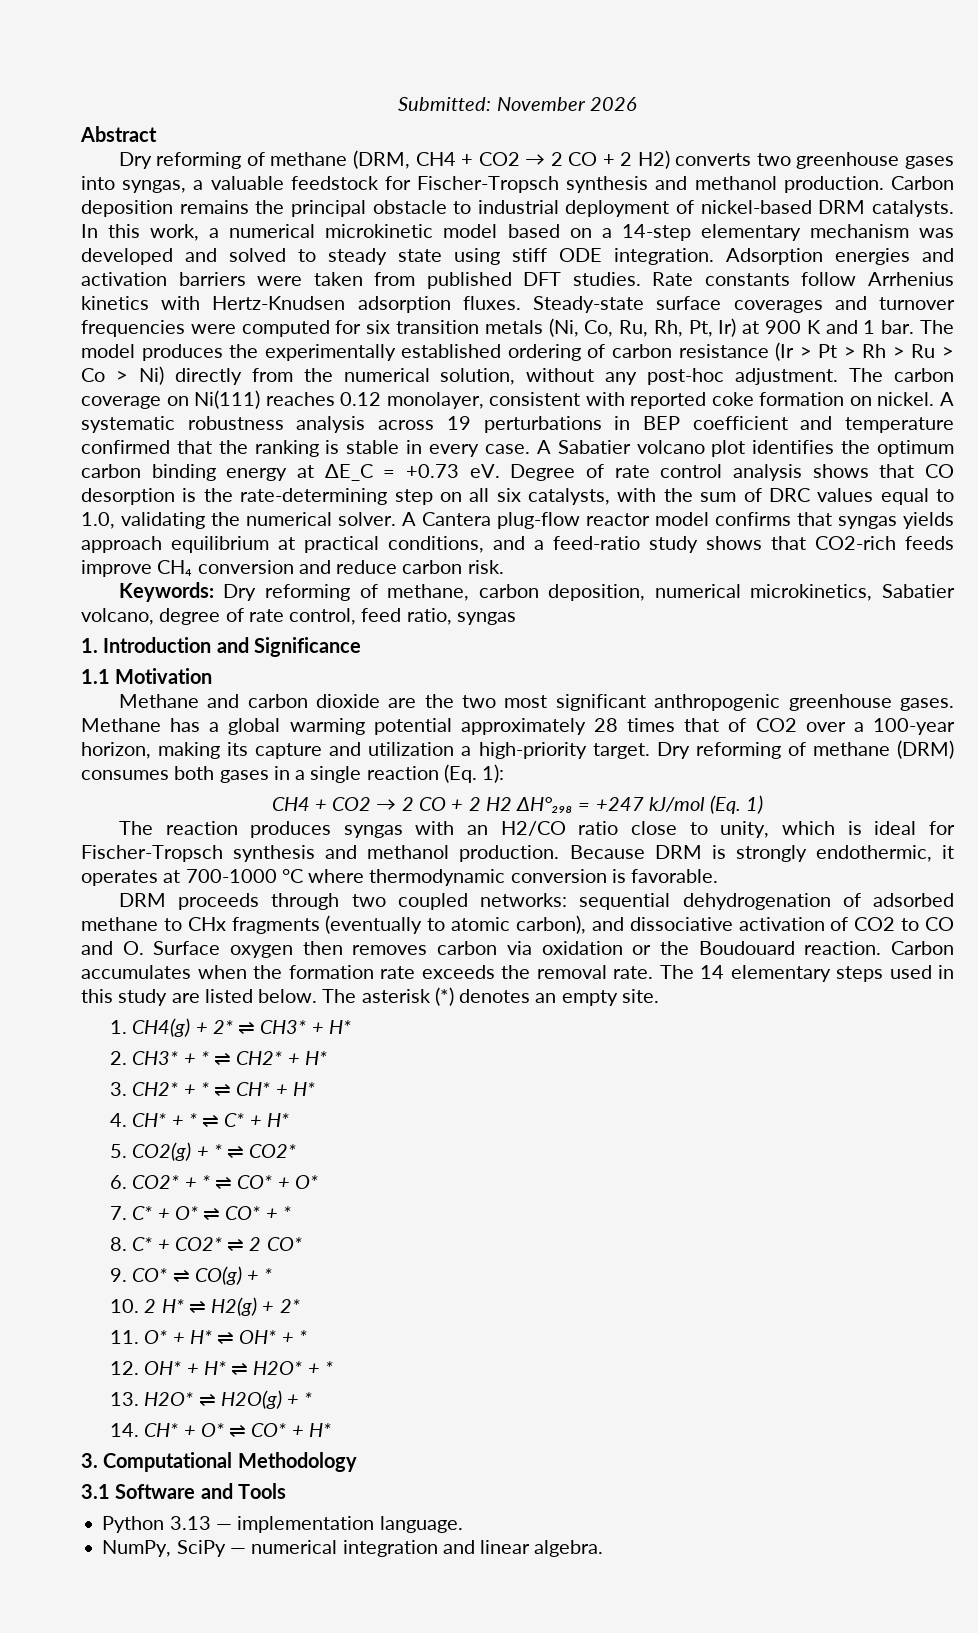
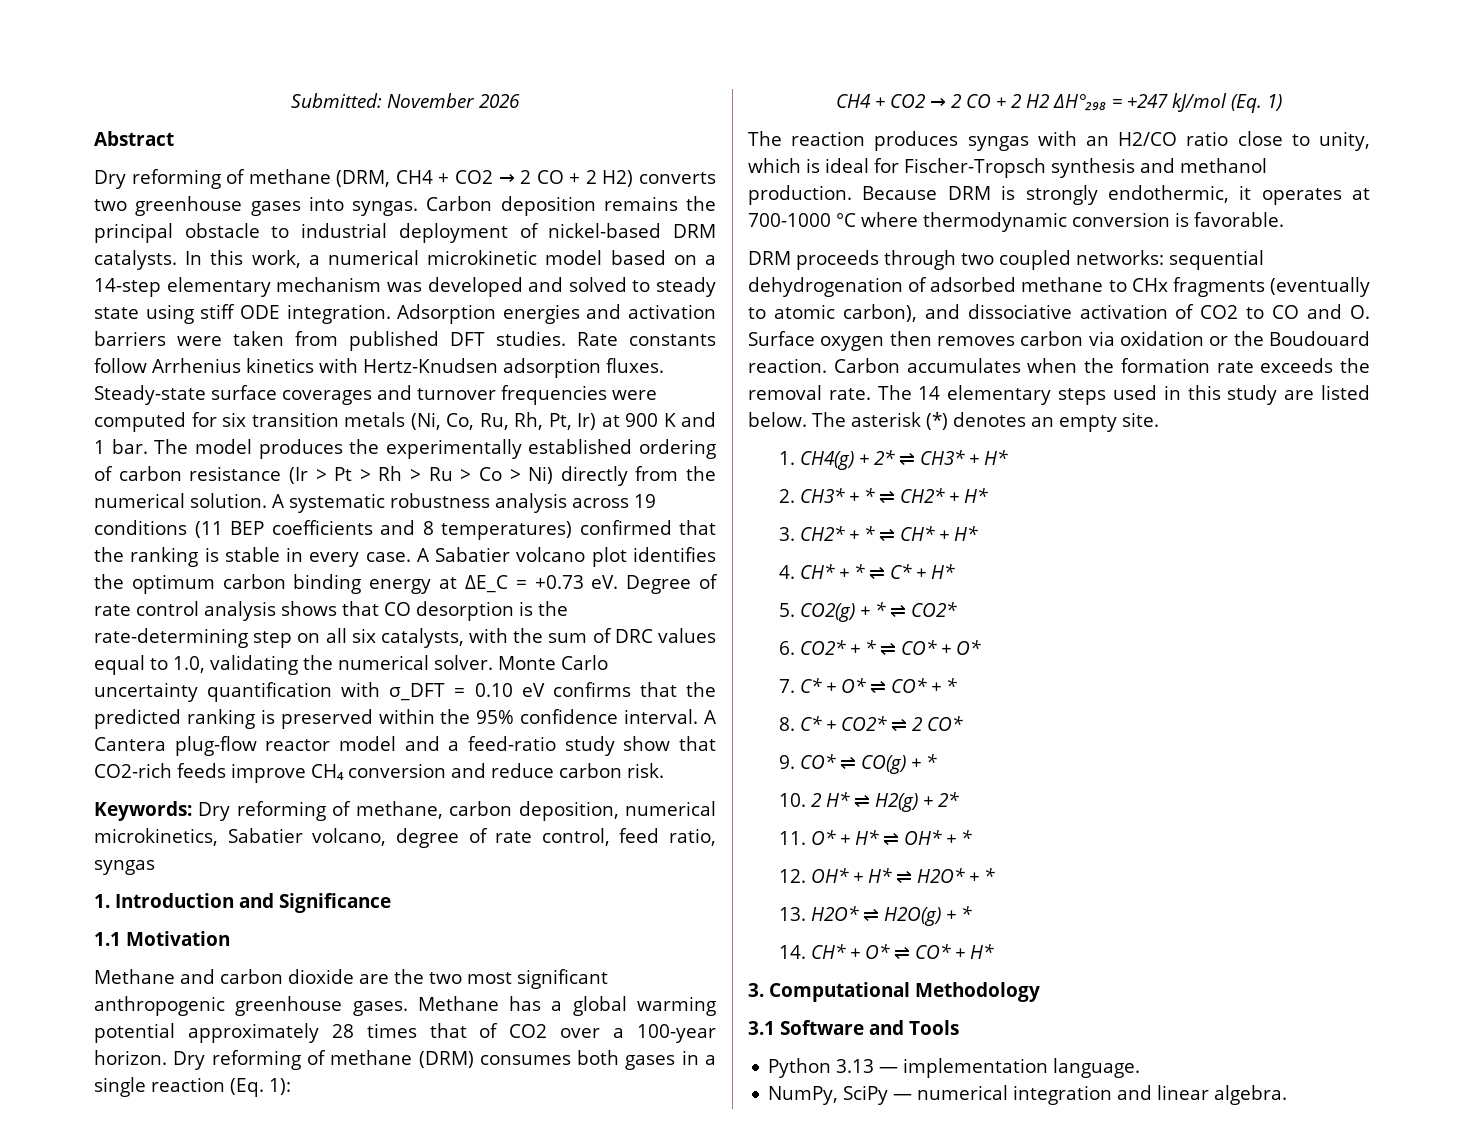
[122,176,884,193] syngas, a valuable feedstock for Fischer-Tropsch synthesis and methanol production. -> [352,201,418,216] syngas.
[440,368,954,385] [81,390,935,409] solution, without any post-hoc adjustment. The carbon coverage on Ni(111) reaches 0.12 monolayer, consistent with reported coke formation on nickel. -> [190,493,267,508] solution.
[483,416,955,433] perturbations in BEP coefficient and temperature -> [94,520,572,540] conditions (11 BEP coefficients and 8 temperatures)
(396, 519) none -> [498,655,608,670] [94,682,716,702] [94,709,699,729] Monte Carlo uncertainty quantification with σ_DFT = 0.10 eV confirms that the predicted ranking is preserved within the 95% confidence interval.
[715,512,954,529] [81,536,484,553] confirms that syngas yields approach equilibrium at practical conditions, -> (396, 743) none
[706,536,762,550] shows -> [623,736,671,751] show
[81,742,650,759] horizon, making its capture and utilization a high-priority target. -> [94,1050,167,1065] horizon.

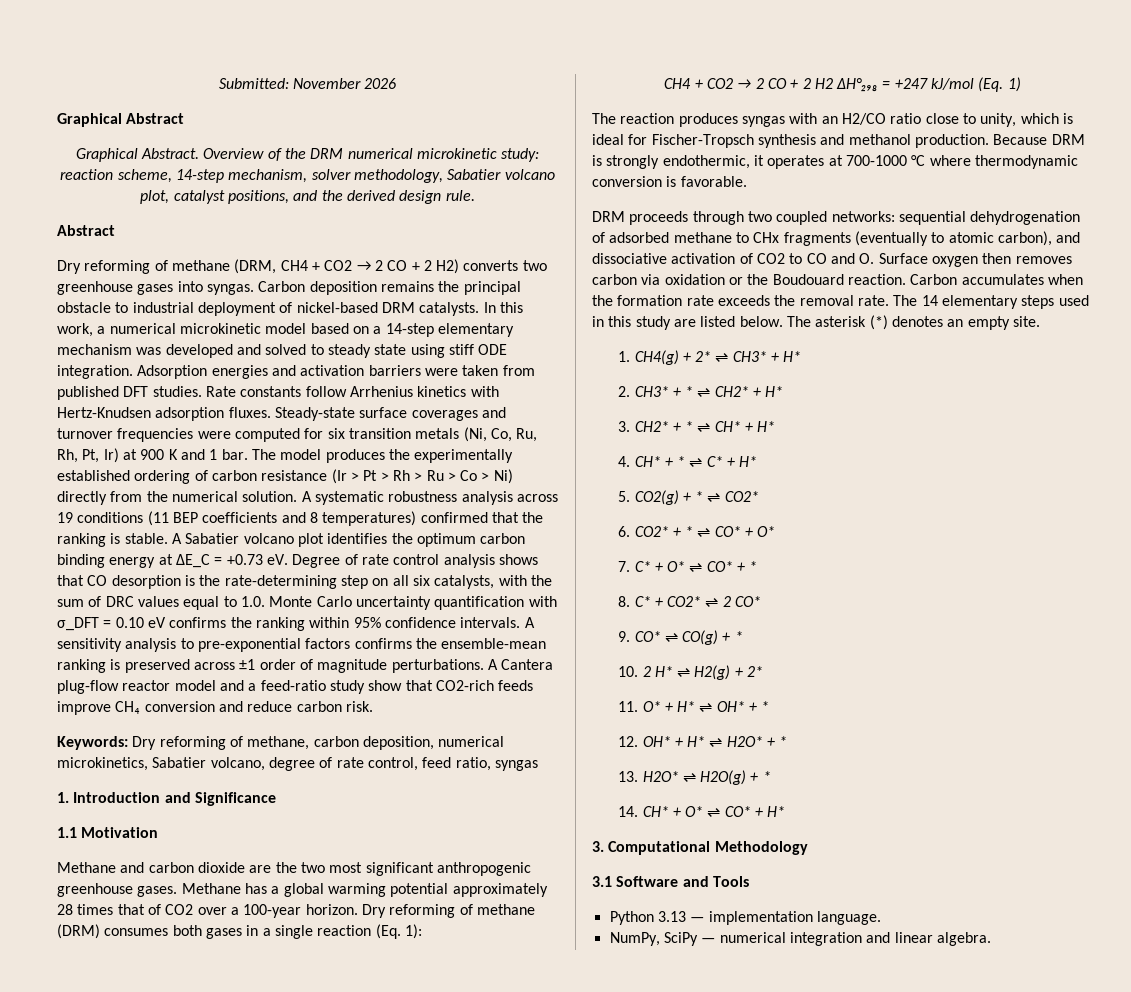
(520, 101) none -> [57,113,185,127] [75,148,540,162] [60,169,555,183] [140,190,475,204] // Graphical Abstract // Graphical Abstract. Overview of the DRM numerical microkinetic study: reaction scheme, 14-step mechanism, solver methodology, Sabatier volcano plot, catalyst positions, and the derived design rule.
[224,547,411,567] stable in every case. -> [124,533,168,544] stable.
[173,655,493,675] 1.0, validating the numerical solver. -> [240,596,265,607] 1.0.
[639,682,716,697] [94,709,699,729] that the predicted ranking is preserved within the 95% confidence interval. -> [230,617,535,631] [57,638,547,652] [57,659,484,673] the ranking within 95% confidence intervals. A sensitivity analysis to pre-exponential factors confirms the ensemble-mean ranking is preserved across ±1 order of magnitude perturbations.

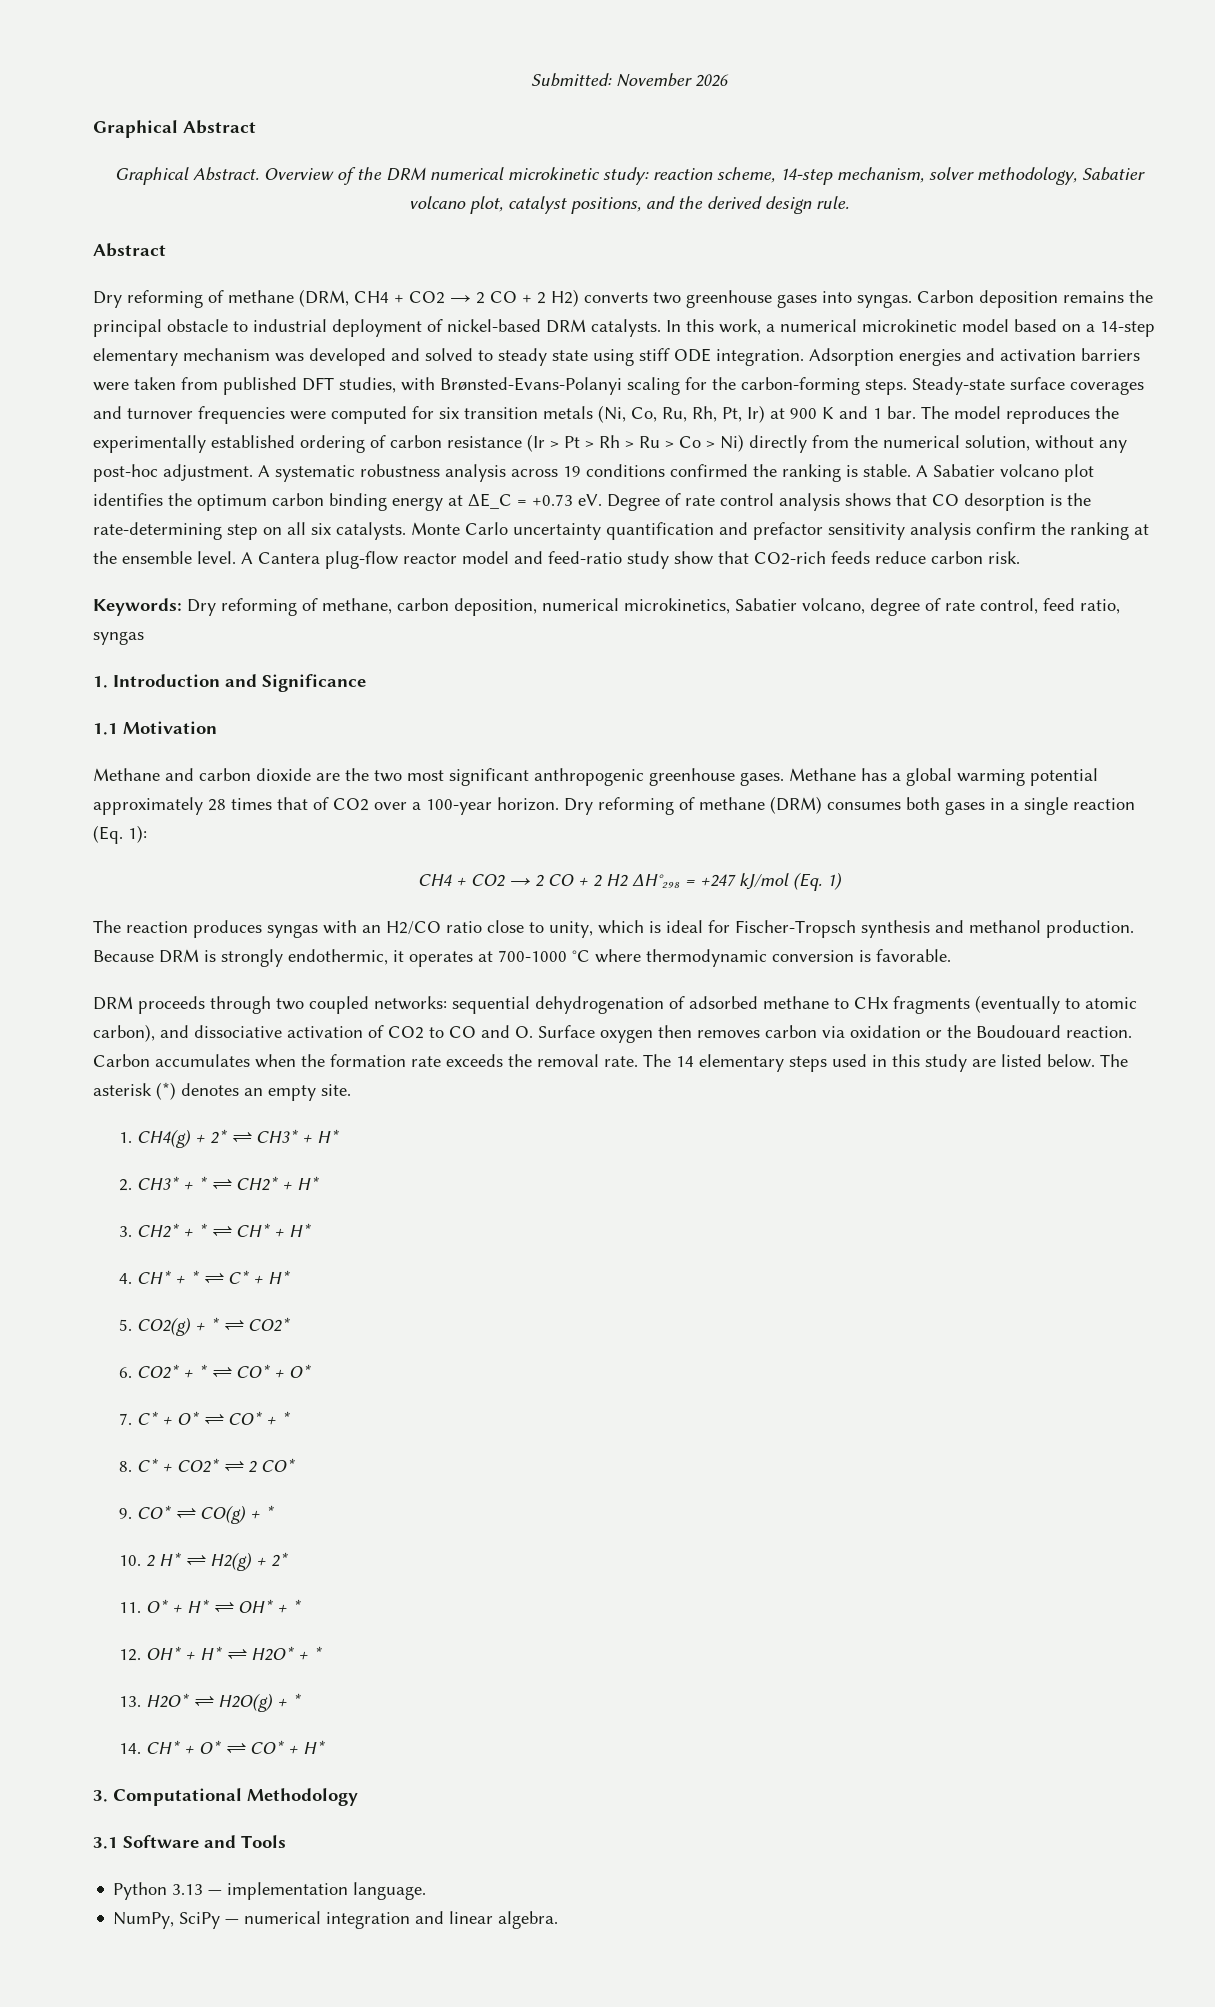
[152,386,499,397] [57,407,271,421] studies. Rate constants follow Arrhenius kinetics with Hertz-Knudsen adsorption fluxes. -> [339,377,907,395] studies, with Brønsted-Evans-Polanyi scaling for the carbon-forming steps.
[325,449,385,463] produces -> [1006,406,1090,424] reproduces
[242,491,298,502] solution. -> [965,435,1127,453] [93,464,253,482] solution, without any post-hoc adjustment.
[147,511,519,526] (11 BEP coefficients and 8 temperatures) confirmed that -> [670,464,748,477] confirmed
[434,575,552,589] [57,596,557,610] [57,617,535,631] [57,638,547,652] [57,659,484,673] catalysts, with the sum of DRC values equal to 1.0. Monte Carlo uncertainty quantification with σ_DFT = 0.10 eV confirms the ranking within 95% confidence intervals. A sensitivity analysis to pre-exponential factors confirms the ensemble-mean ranking is preserved across ±1 order of magnitude perturbations. -> [336,522,1149,540] [93,551,236,564] catalysts. Monte Carlo uncertainty quantification and prefactor sensitivity analysis confirm the ranking at the ensemble level.
[248,683,257,691] a -> (543, 557) none
[57,701,243,715] improve CH₄ conversion and -> (870, 557) none

